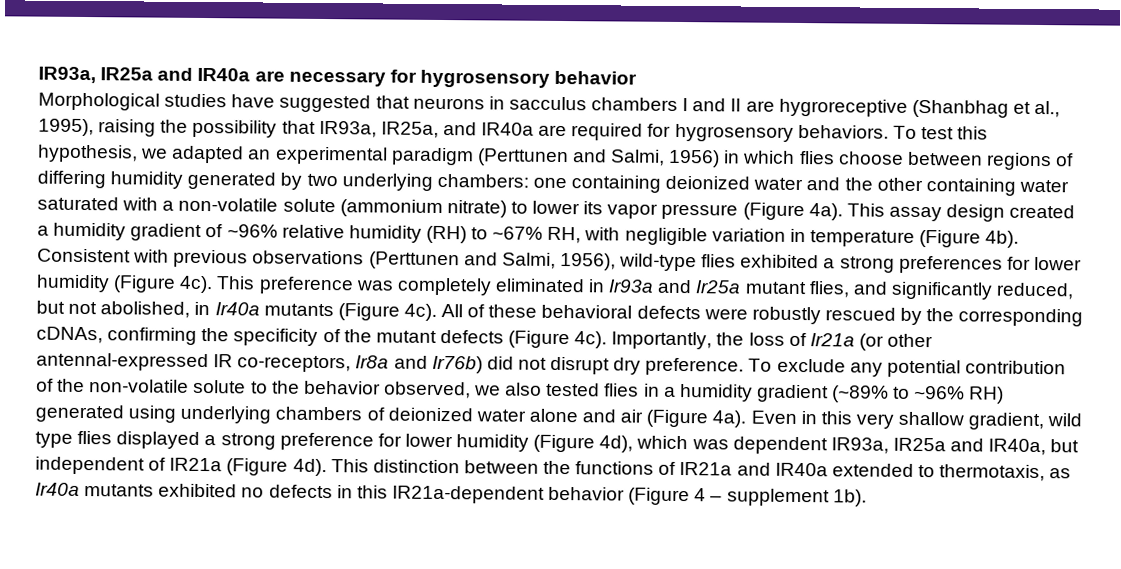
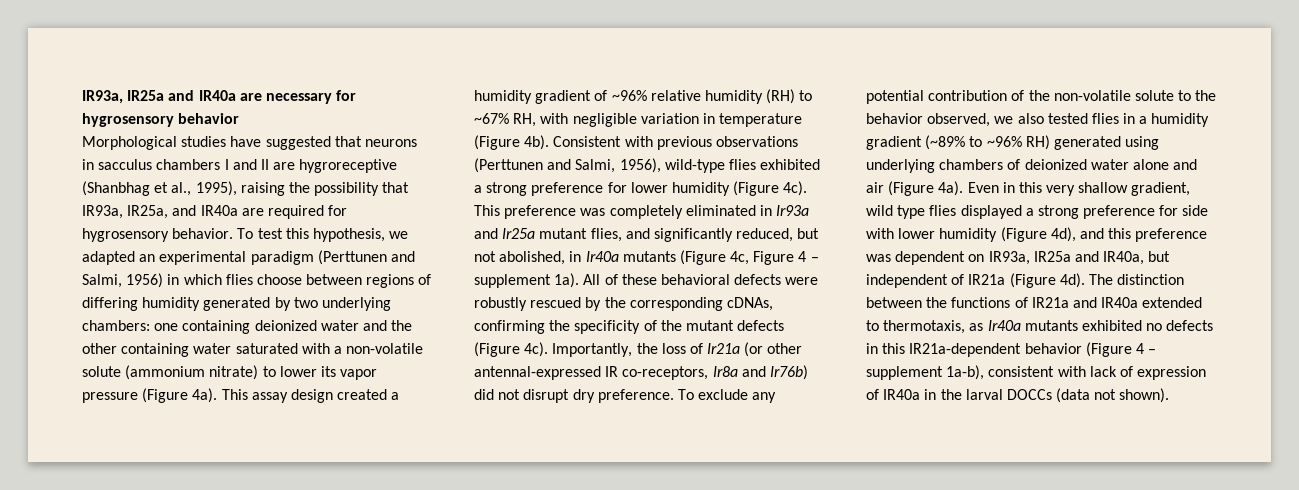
[797,124,889,139] behaviors. -> [172,228,234,239] behavior.
[898,255,1003,274] preferences -> [531,182,604,196] preference
[403,303,437,321] 4c). -> [730,251,819,265] [474,273,580,288] 4c, Figure 4 – supplement 1a).
(402, 440) none -> [1182,205,1209,216] [866,228,894,239] side with
[636,435,689,450] which -> [1079,228,1208,242] and this preference
(828, 445) none -> [968,254,985,262] on
[330,459,369,473] This -> [1088,274,1113,285] The
[832,489,867,507] 1b). -> [946,365,1207,380] [866,388,1170,403] 1a-b), consistent with lack of expression of IR40a in the larval DOCCs (data not shown).

